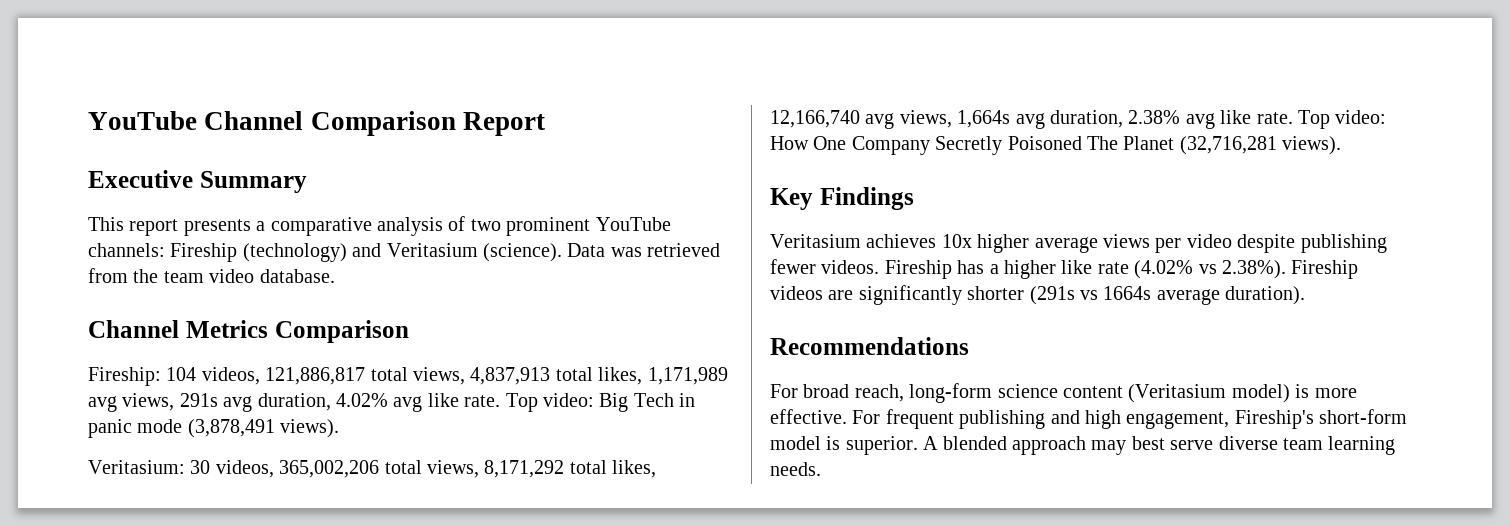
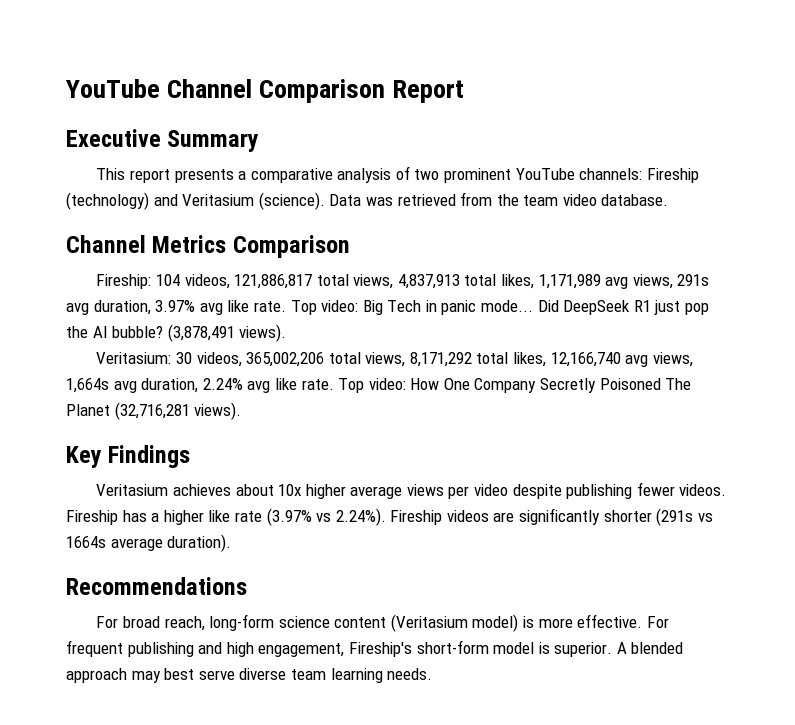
[336,393,388,407] 4.02% -> [155,300,196,312] 3.97%
[137,419,183,433] mode -> [481,300,710,315] [66,326,164,338] mode... Did DeepSeek R1 just pop the AI bubble?
[1128,110,1181,124] 2.38% -> [202,378,243,390] 2.24%
(937, 241) none -> [235,484,274,496] about
[1134,260,1286,279] (4.02% vs 2.38%). -> [266,508,386,526] (3.97% vs 2.24%).

